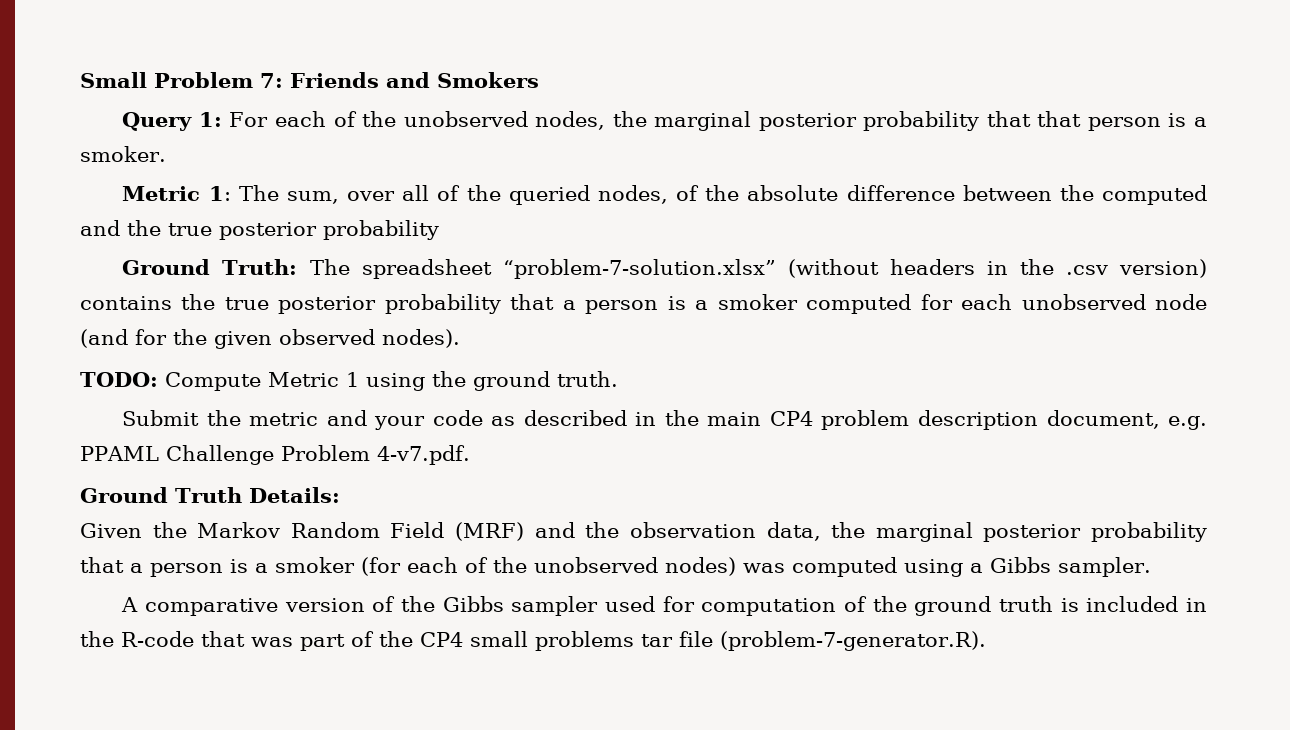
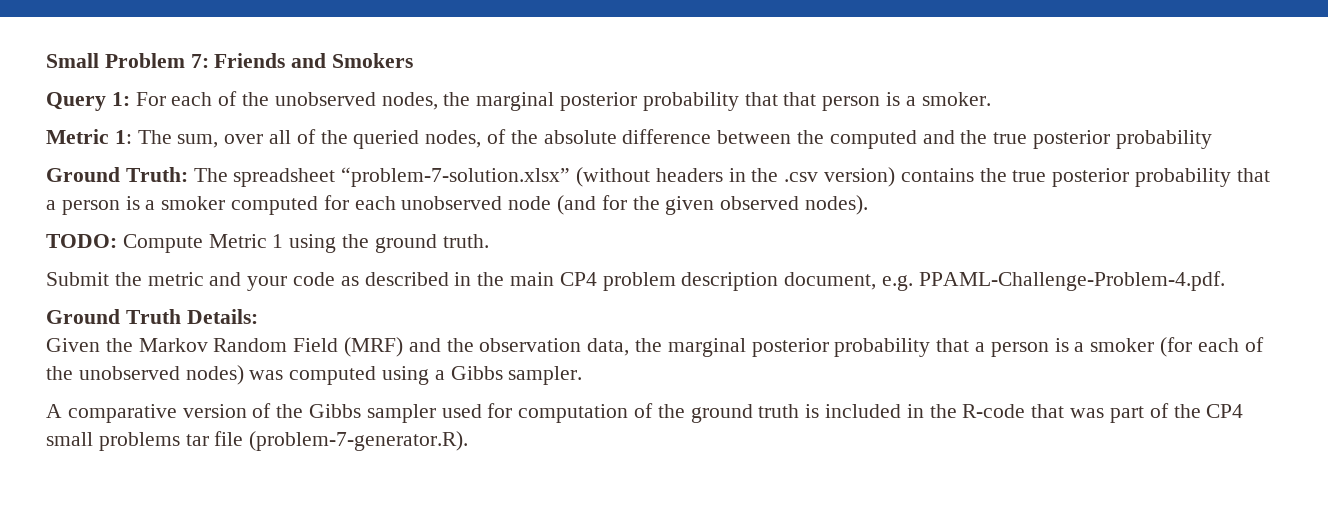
[80,445,470,465] PPAML Challenge Problem 4-v7.pdf. -> [918,271,1225,291] PPAML-Challenge-Problem-4.pdf.

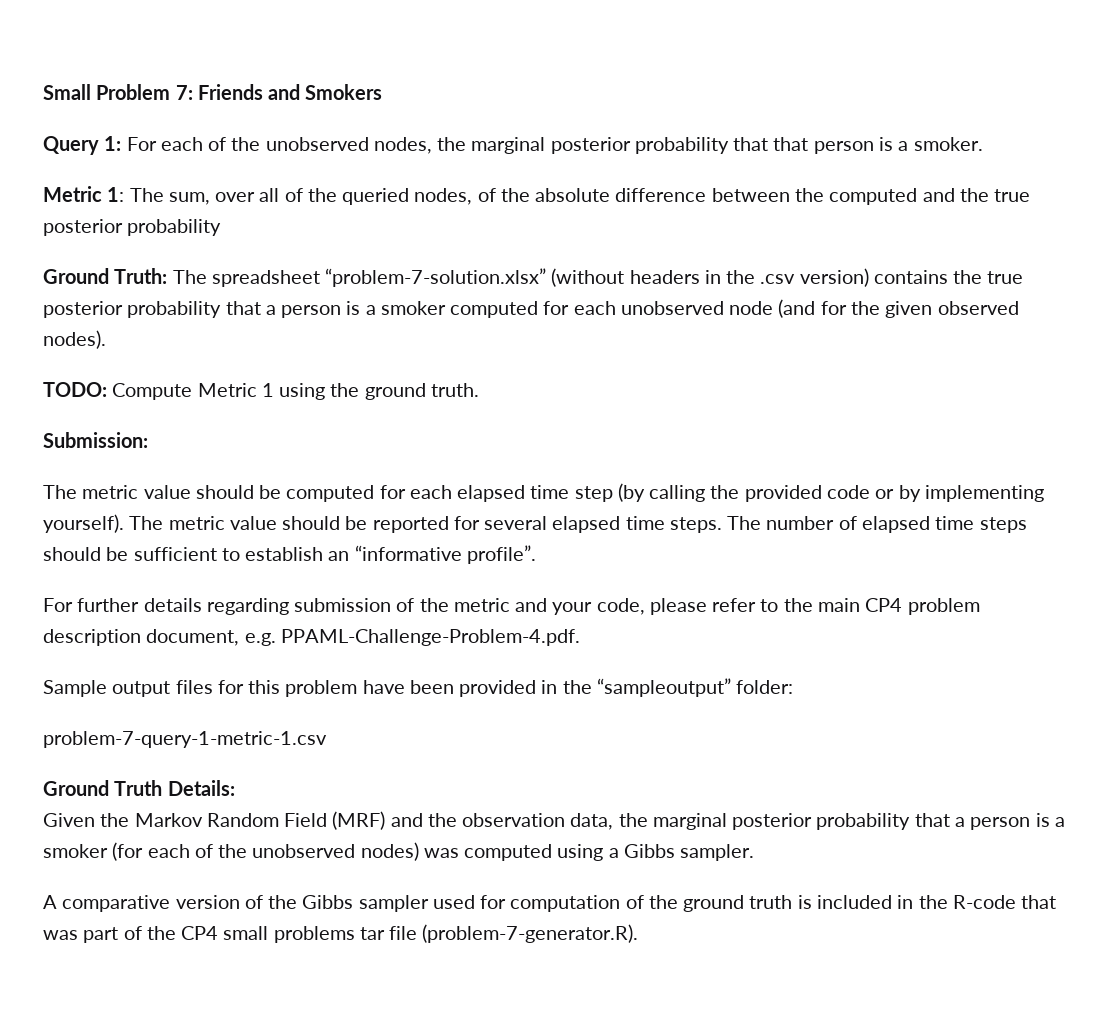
[46,272,472,291] Submit the metric and your code as described in -> [43,432,148,448] [43,483,1044,502] [43,514,1027,533] [43,545,536,564] [43,598,779,615] Submission: // The metric value should be computed for each elapsed time step (by calling the provided code or by implementing yourself). The metric value should be reported for several elapsed time steps. The number of elapsed time steps should be sufficient to establish an “informative profile”. // For further details regarding submission of the metric and your code, please refer to
(1225, 281) none -> [43,678,794,697] [43,731,327,748] // Sample output files for this problem have been provided in the “sampleoutput” folder: // problem-7-query-1-metric-1.csv

